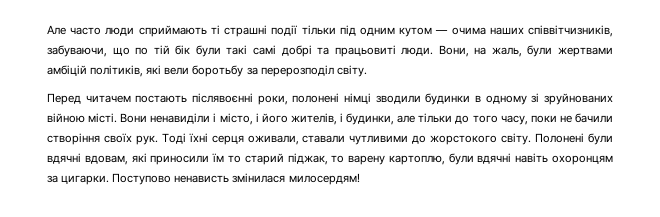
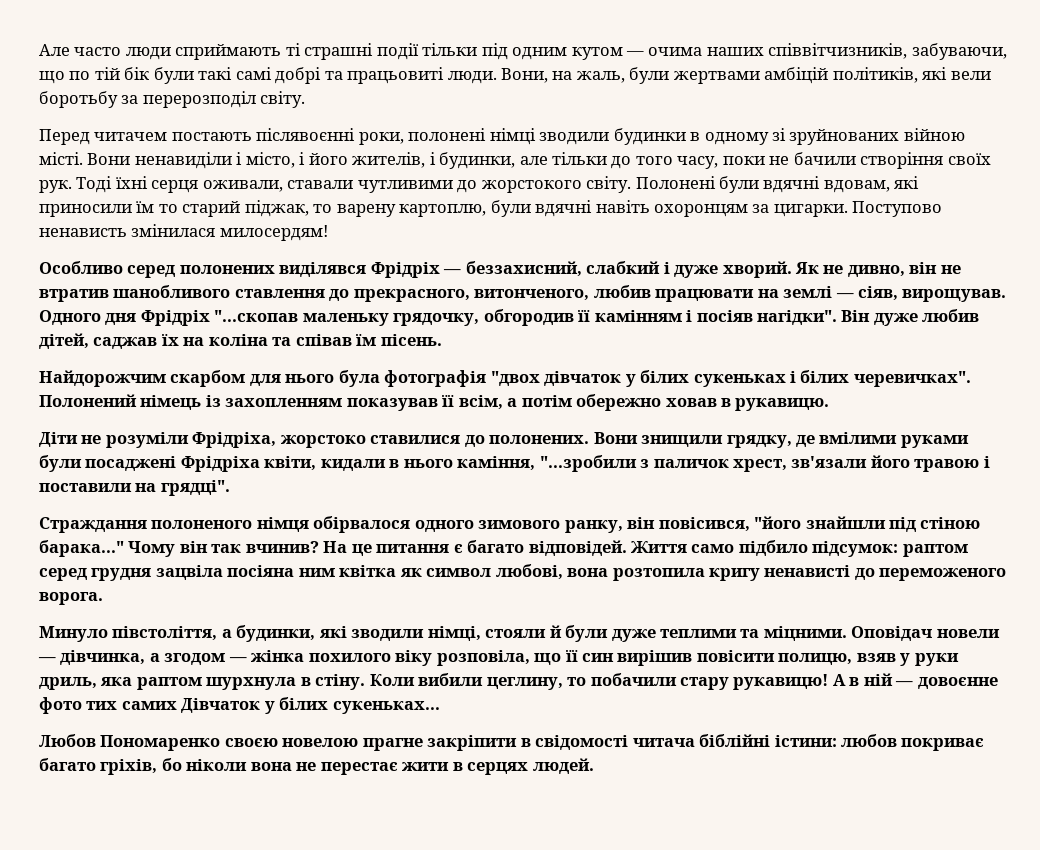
(360, 179) none -> [39,261,961,278] [39,285,1007,302] [39,309,980,326] [39,333,442,349] [39,370,971,387] [39,394,830,411] [39,432,969,448] [39,455,990,472] [39,480,230,496] [39,516,981,533] [39,540,968,557] [39,564,1007,581] [39,592,103,605] [39,625,1000,642] [38,649,959,666] [39,673,998,690] [39,697,440,714] [39,734,985,751] [39,758,594,775] // Особливо серед полонених виділявся Фрідріх — беззахисний, слабкий і дуже хворий. Як не дивно, він не втратив шанобливого ставлення до прекрасного, витонченого, любив працювати на землі — сіяв, вирощував. Одного дня Фрідріх "...скопав маленьку грядочку, обгородив її камінням і посіяв нагідки". Він дуже любив дітей, саджав їх на коліна та співав їм пісень. // Найдорожчим скарбом для нього була фотографія "двох дівчаток у білих сукеньках і білих черевичках". Полонений німець із захопленням показував її всім, а потім обережно ховав в рукавицю. // Діти не розуміли Фрідріха, жорстоко ставилися до полонених. Вони знищили грядку, де вмілими руками були посаджені Фрідріха квіти, кидали в нього каміння, "...зробили з паличок хрест, зв'язали його травою і поставили на грядці". // Страждання полоненого німця обірвалося одного зимового ранку, він повісився, "його знайшли під стіною барака..." Чому він так вчинив? На це питання є багато відповідей. Життя само підбило підсумок: раптом серед грудня зацвіла посіяна ним квітка як символ любові, вона розтопила кригу ненависті до переможеного ворога. // Минуло півстоліття, а будинки, які зводили німці, стояли й були дуже теплими та міцними. Оповідач новели — дівчинка, а згодом — жінка похилого віку розповіла, що її син вирішив повісити полицю, взяв у руки дриль, яка раптом шурхнула в стіну. Коли вибили цеглину, то побачили стару рукавицю! А в ній — довоєнне фото тих самих Дівчаток у білих сукеньках... // Любов Пономаренко своєю новелою прагне закріпити в свідомості читача біблійні істини: любов покриває багато гріхів, бо ніколи вона не перестає жити в серцях людей.

